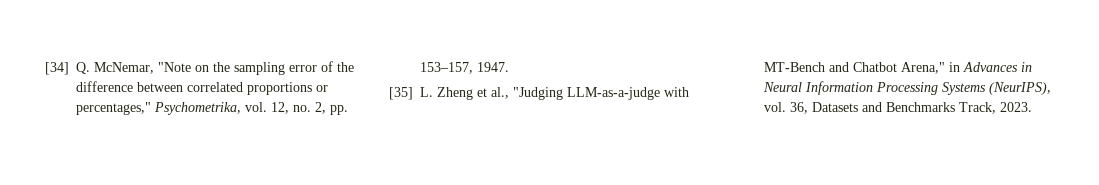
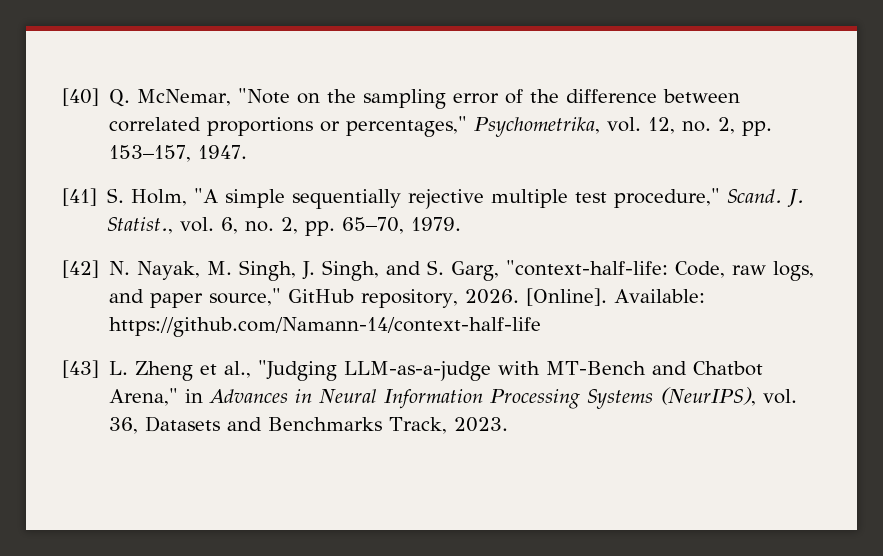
[45,62,69,75] [34] -> [62,88,99,106] [40]
[389,87,413,100] [35] -> [62,188,805,209] [107,217,462,236] [62,260,815,281] [109,288,706,308] [109,317,542,337] [62,360,99,378] [41] S. Holm, "A simple sequentially rejective multiple test procedure," Scand. J. Statist., vol. 6, no. 2, pp. 65–70, 1979. // [42] N. Nayak, M. Singh, J. Singh, and S. Garg, "context-half-life: Code, raw logs, and paper source," GitHub repository, 2026. [Online]. Available: https://github.com/Namann-14/context-half-life // [43]

